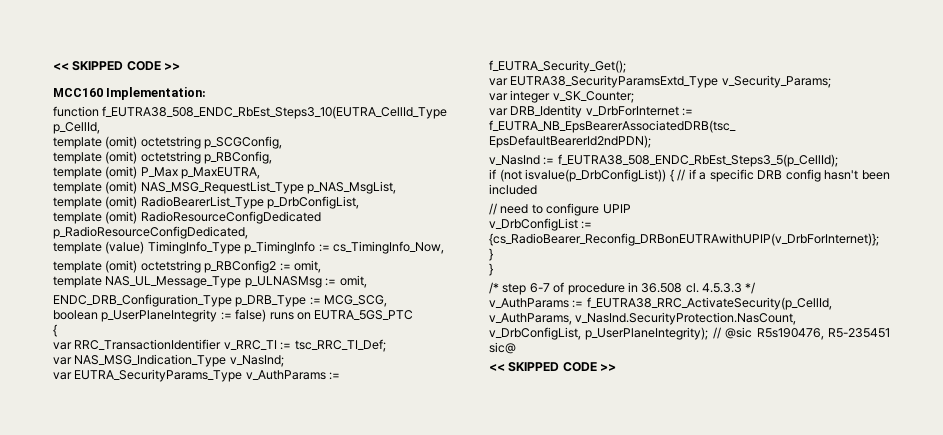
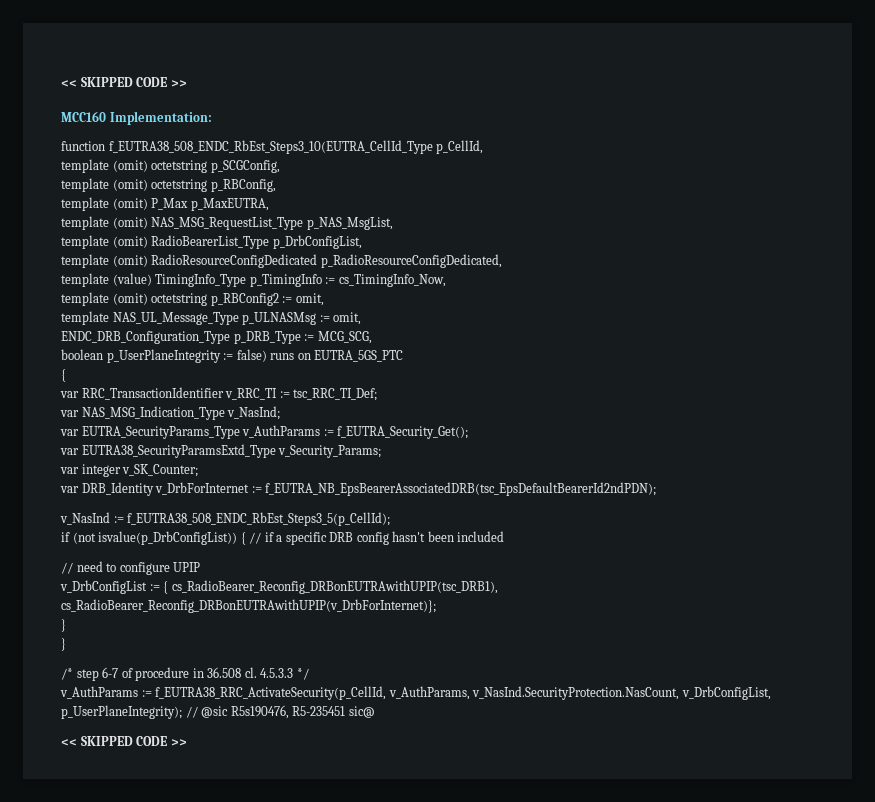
[489,233,879,246] {cs_RadioBearer_Reconfig_DRBonEUTRAwithUPIP(v_DrbForInternet)}; -> [163,580,498,594] [61,599,436,613] { cs_RadioBearer_Reconfig_DRBonEUTRAwithUPIP(tsc_DRB1), cs_RadioBearer_Reconfig_DRBonEUTRAwithUPIP(v_DrbForInternet)};

